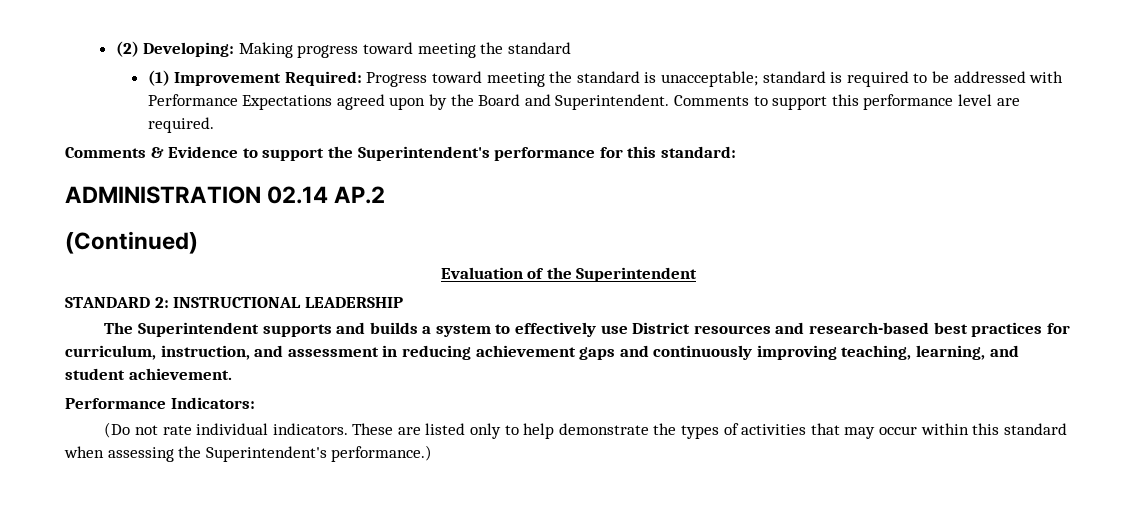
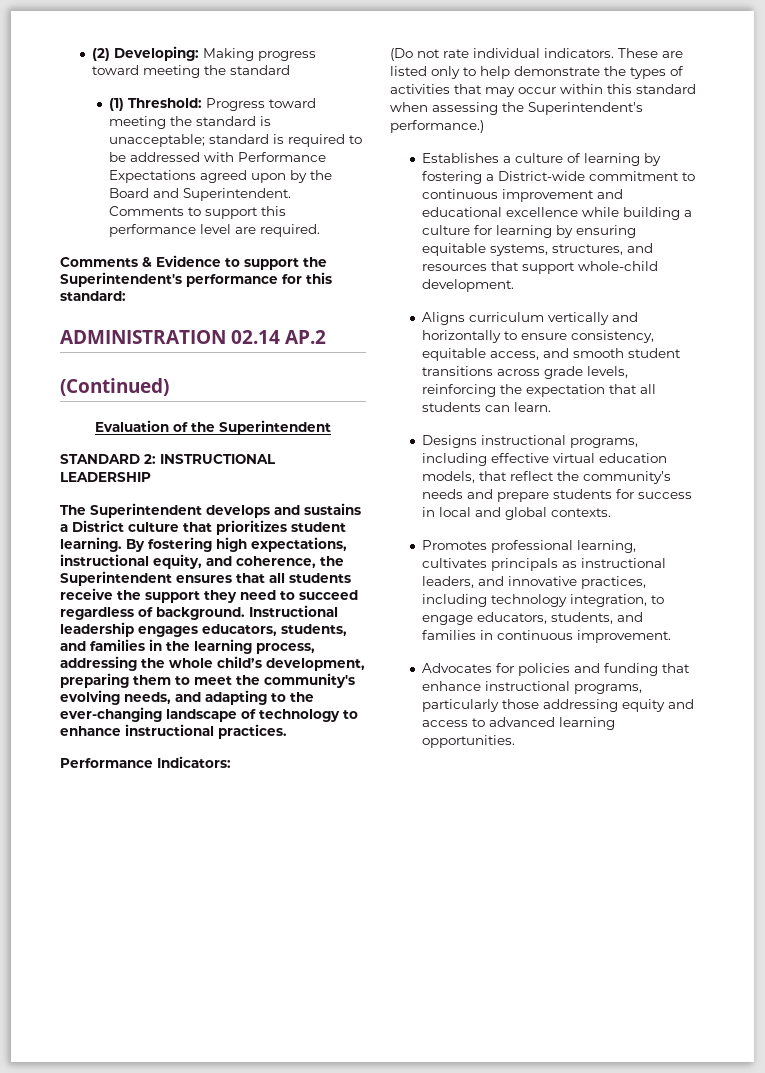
[174,71,362,86] Improvement Required: -> [128,98,203,108] Threshold:
[262,322,1070,337] [65,345,1019,360] [65,368,232,380] supports and builds a system to effectively use District resources and research-based best practices for curriculum, instruction, and assessment in reducing achievement gaps and continuously improving teaching, learning, and student achievement. -> [206,503,361,518] [60,520,346,535] [60,537,347,552] [60,554,344,569] [60,571,351,586] [60,588,358,603] [60,605,338,620] [60,622,347,637] [60,639,315,654] [60,656,365,671] [60,673,355,688] [60,690,314,705] [60,707,358,722] [60,724,287,739] develops and sustains a District culture that prioritizes student learning. By fostering high expectations, instructional equity, and coherence, the Superintendent ensures that all students receive the support they need to succeed regardless of background. Instructional leadership engages educators, students, and families in the learning process, addressing the whole child’s development, preparing them to meet the community's evolving needs, and adapting to the ever-changing landscape of technology to enhance instructional practices.
(433, 453) none -> [421,153,661,166] [421,171,695,184] [421,189,623,202] [421,207,692,220] [421,225,636,238] [421,243,653,256] [421,261,658,274] [421,279,514,292] [421,312,638,325] [421,330,654,343] [421,348,681,361] [421,366,628,379] [421,384,656,397] [421,402,551,412] [421,435,638,448] [421,453,667,466] [421,471,671,484] [421,489,692,502] [421,507,611,520] [421,540,636,553] [421,558,666,571] [421,576,646,589] [421,594,664,607] [421,612,643,625] [421,630,671,643] [421,663,690,676] [421,681,642,694] [421,699,694,712] [421,717,615,730] [421,735,515,748] // Establishes a culture of learning by fostering a District-wide commitment to continuous improvement and educational excellence while building a culture for learning by ensuring equitable systems, structures, and resources that support whole-child development. // Aligns curriculum vertically and horizontally to ensure consistency, equitable access, and smooth student transitions across grade levels, reinforcing the expectation that all students can learn. // Designs instructional programs, including effective virtual education models, that reflect the community’s needs and prepare students for success in local and global contexts. // Promotes professional learning, cultivates principals as instructional leaders, and innovative practices, including technology integration, to engage educators, students, and families in continuous improvement. // Advocates for policies and funding that enhance instructional programs, particularly those addressing equity and access to advanced learning opportunities.

